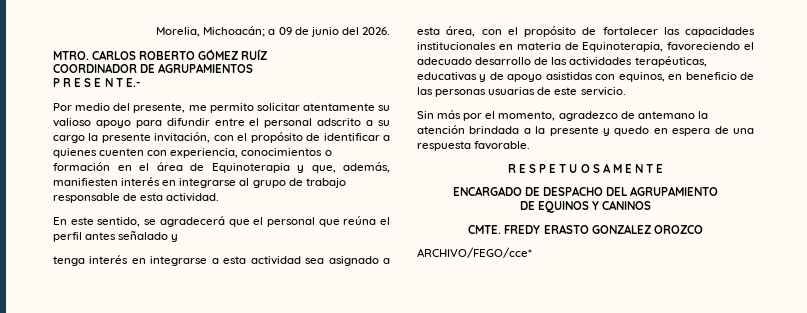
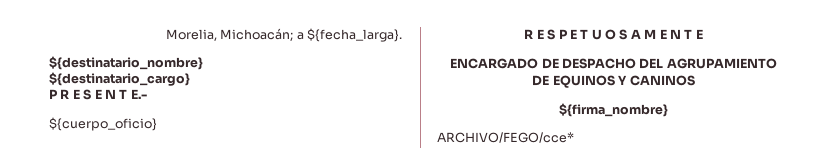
[278,27,390,37] [53,49,269,60] [53,63,254,73] 09 de junio del 2026. // MTRO. CARLOS ROBERTO GÓMEZ RUÍZ // COORDINADOR DE AGRUPAMIENTOS -> [307,28,402,42] [49,56,203,70] [49,72,190,86] ${fecha_larga}. // ${destinatario_nombre} // ${destinatario_cargo}
[53,103,390,113] [53,118,390,128] [53,132,391,143] [53,148,332,158] [53,162,390,173] [53,177,346,188] [53,193,220,203] [53,216,390,227] [53,231,179,242] [53,255,391,266] [417,26,755,37] [417,42,754,52] [417,56,707,67] [417,72,754,82] [417,87,626,97] [417,110,708,121] [417,125,754,136] [417,141,531,151] Por medio del presente, me permito solicitar atentamente su valioso apoyo para difundir entre el personal adscrito a su cargo la presente invitación, con el propósito de identificar a quienes cuenten con experiencia, conocimientos o formación en el área de Equinoterapia y que, además, manifiesten interés en integrarse al grupo de trabajo responsable de esta actividad. // En este sentido, se agradecerá que el personal que reúna el perfil antes señalado y // tenga interés en integrarse a esta actividad sea asignado a esta área, con el propósito de fortalecer las capacidades institucionales en materia de Equinoterapia, favoreciendo el adecuado desarrollo de las actividades terapéuticas, educativas y de apoyo asistidas con equinos, en beneficio de las personas usuarias de este servicio. // Sin más por el momento, agradezco de antemano la atención brindada a la presente y quedo en espera de una respuesta favorable. -> [49,117,157,131] ${cuerpo_oficio}
[468,224,703,234] CMTE. FREDY ERASTO GONZALEZ OROZCO -> [559,103,668,117] ${firma_nombre}

